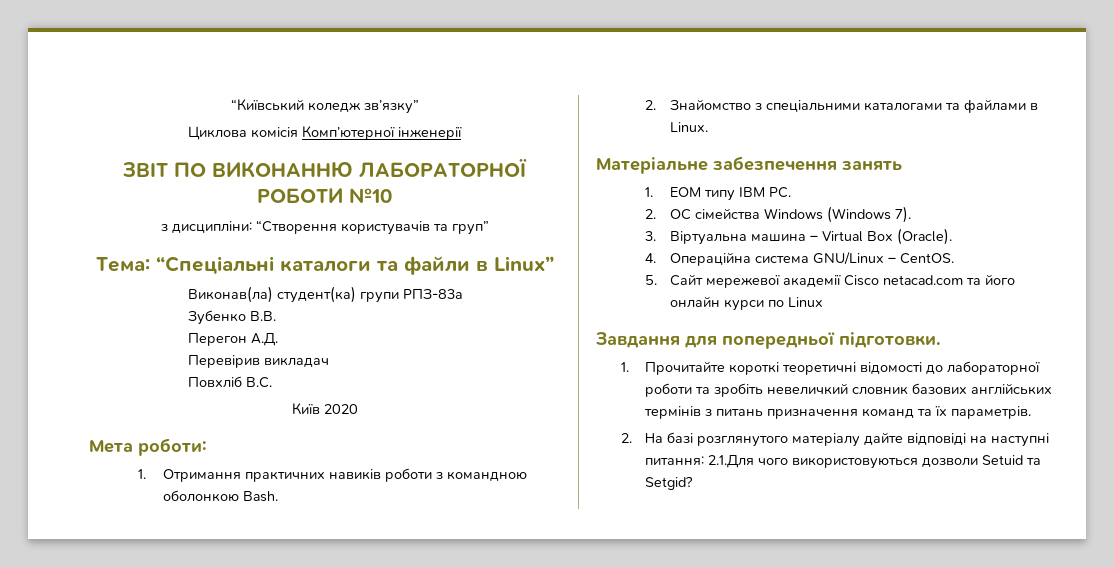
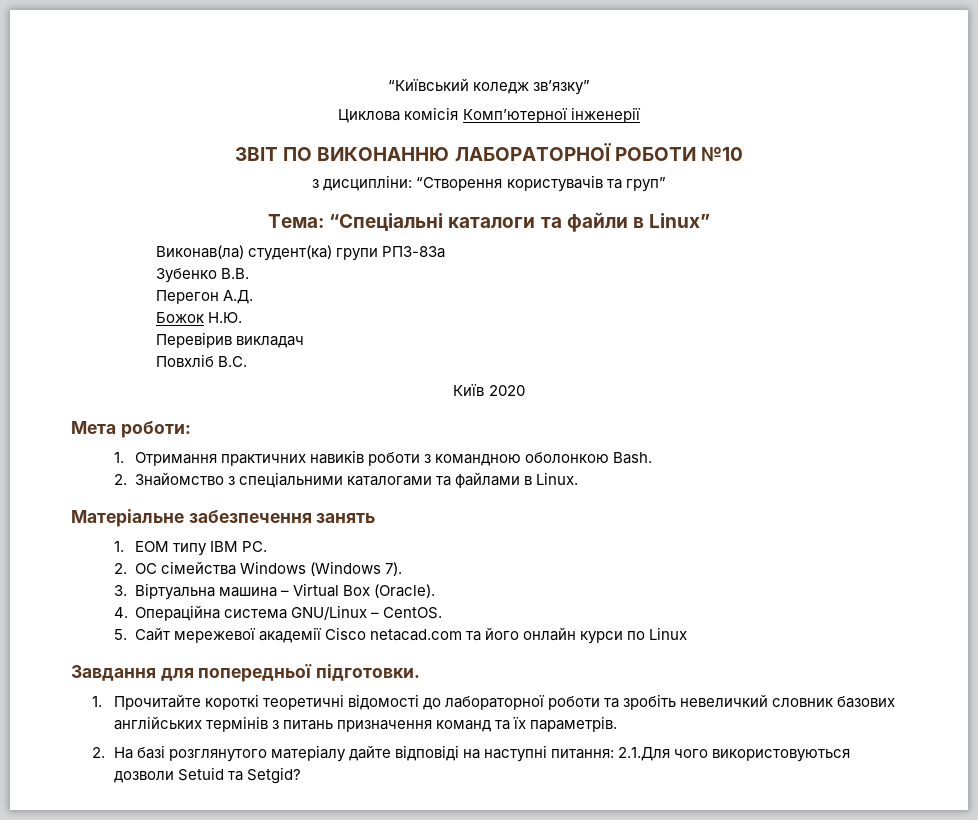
(278, 339) none -> [155,312,243,323] // Божок Н.Ю.

